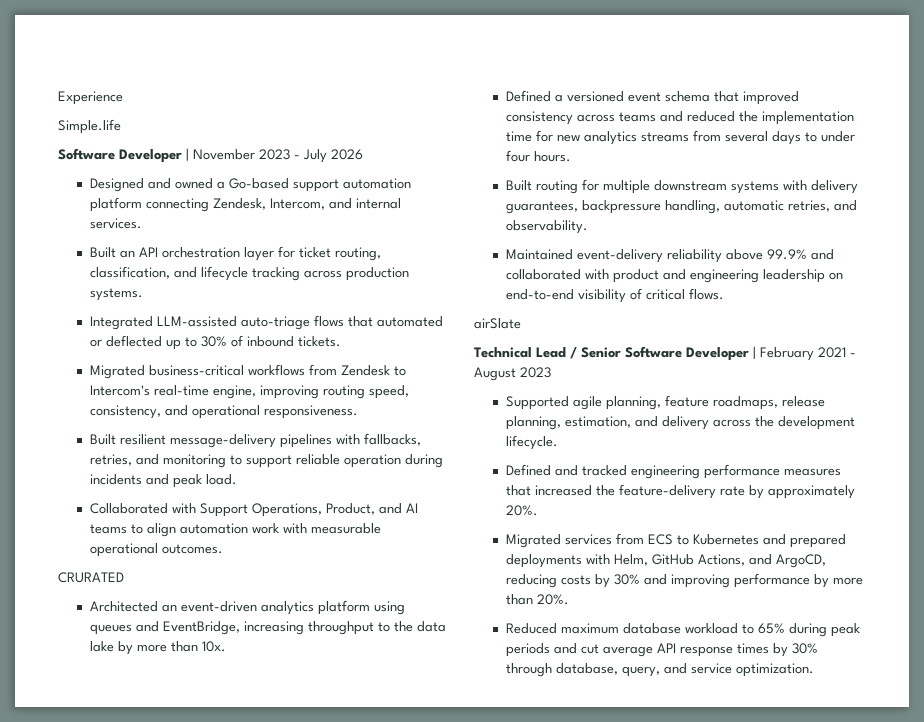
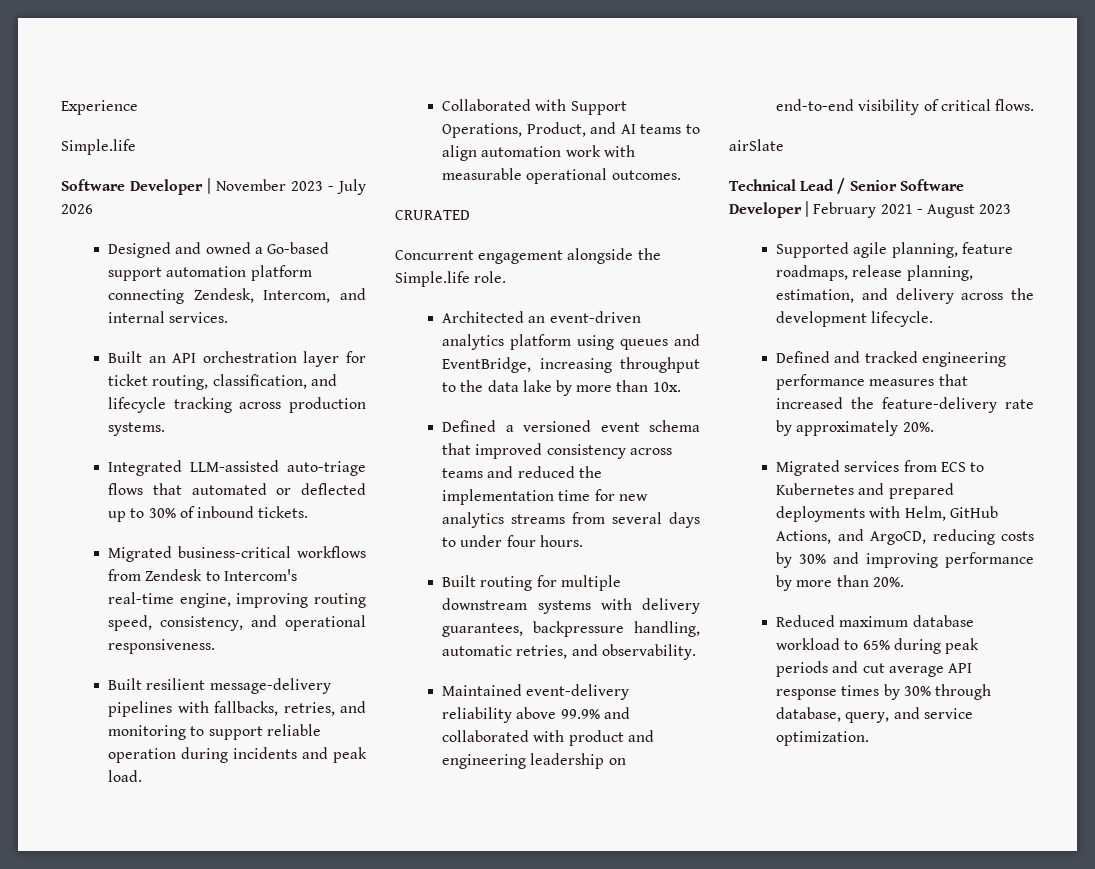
(124, 577) none -> [395,248,661,264] [395,271,507,287] // Concurrent engagement alongside the Simple.life role.

